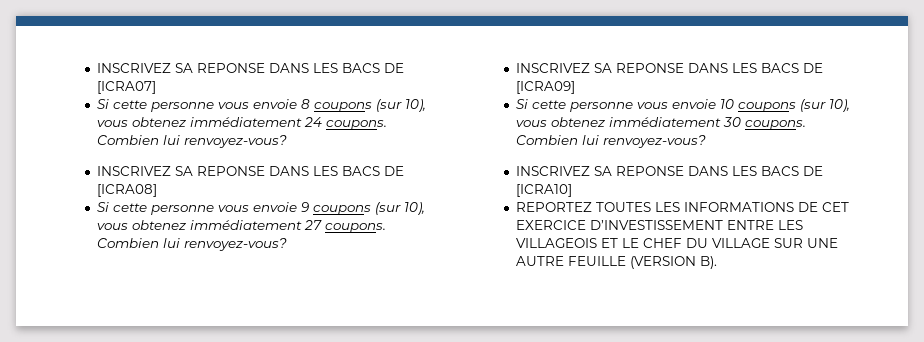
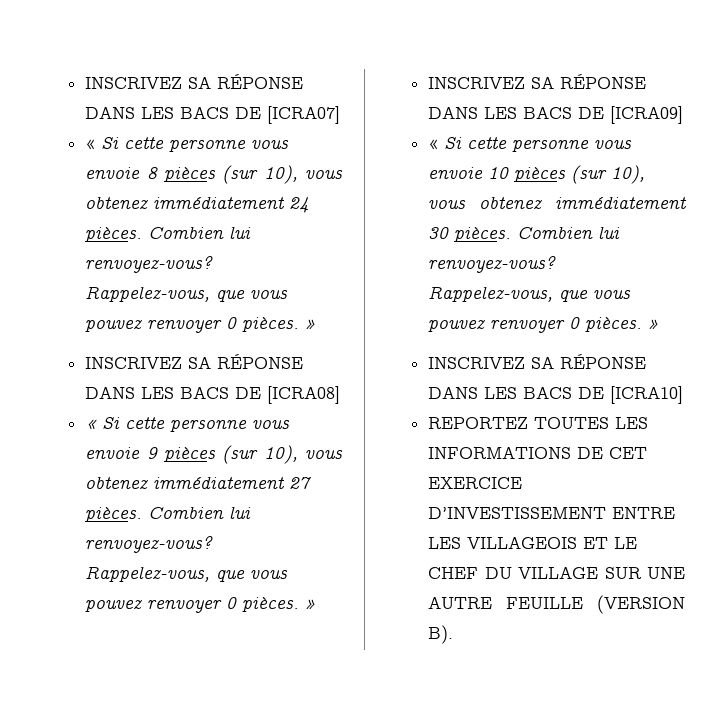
[96,63,265,73] INSCRIVEZ SA REPONSE -> [85,74,304,89] INSCRIVEZ SA RÉPONSE
(156, 87) none -> [85,139,96,149] «
[313,102,372,112] coupons -> [163,167,216,182] pièces
[325,120,387,130] [96,135,287,148] [96,166,265,176] coupons. Combien lui renvoyez-vous? // INSCRIVEZ SA REPONSE -> [85,226,252,242] [85,256,214,273] [85,286,289,302] [85,317,317,333] [85,354,304,369] pièces. Combien lui renvoyez-vous? Rappelez-vous, que vous pouvez renvoyer 0 pièces. » // INSCRIVEZ SA RÉPONSE
(157, 190) none -> [85,419,98,429] «
[312,205,371,215] coupons -> [163,447,216,462] pièces
[324,223,386,233] [96,238,287,251] [515,63,684,73] coupons. Combien lui renvoyez-vous? // INSCRIVEZ SA REPONSE -> [85,506,252,522] [85,536,214,553] [85,566,289,582] [85,597,317,613] [428,74,647,89] pièces. Combien lui renvoyez-vous? Rappelez-vous, que vous pouvez renvoyer 0 pièces. » // INSCRIVEZ SA RÉPONSE
(575, 87) none -> [428,139,439,149] «
[737,102,796,112] coupons -> [514,167,567,182] pièces
[744,120,806,130] [515,135,706,148] [515,166,684,176] coupons. Combien lui renvoyez-vous? // INSCRIVEZ SA REPONSE -> [454,226,621,242] [428,256,557,273] [428,286,632,302] [428,317,660,333] [428,354,647,369] pièces. Combien lui renvoyez-vous? Rappelez-vous, que vous pouvez renvoyer 0 pièces. » // INSCRIVEZ SA RÉPONSE

